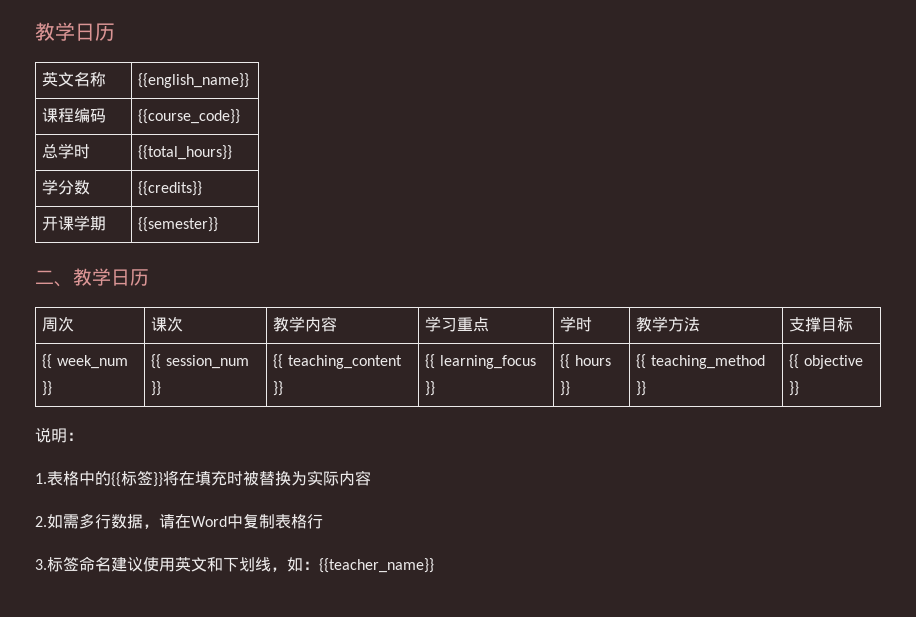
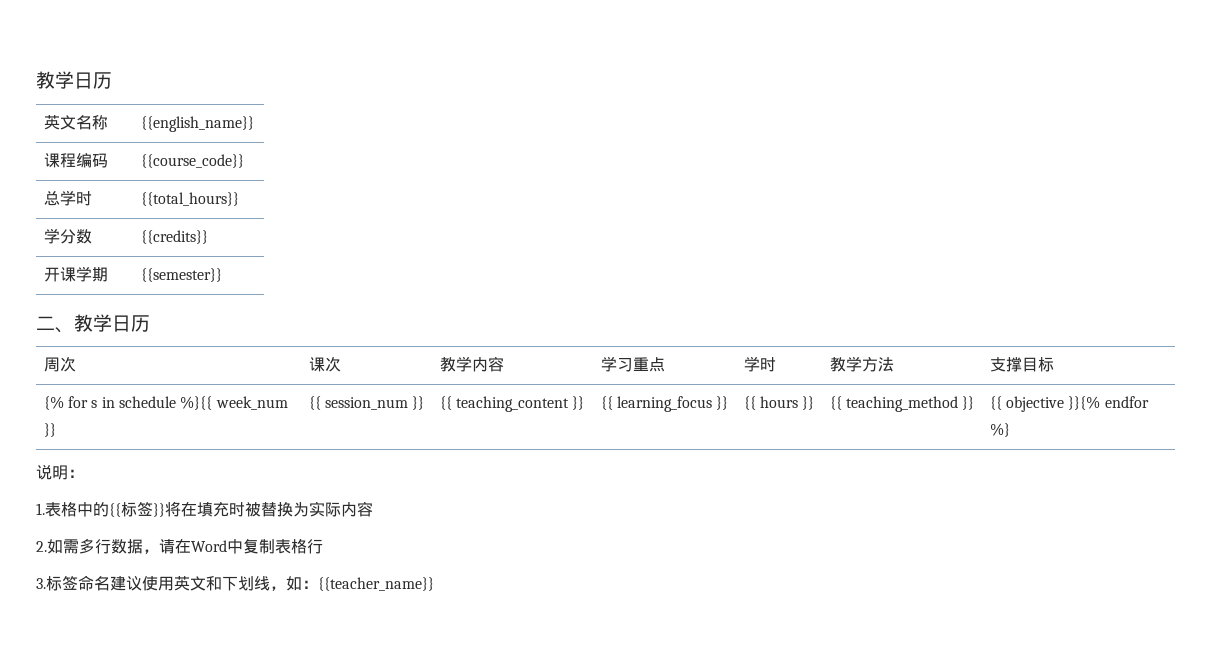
[42,354,53,369] {{ -> [43,396,213,410] {% for s in schedule %}{{
[789,381,800,396] }} -> [1068,396,1149,410] [989,423,1010,437] }}{% endfor %}

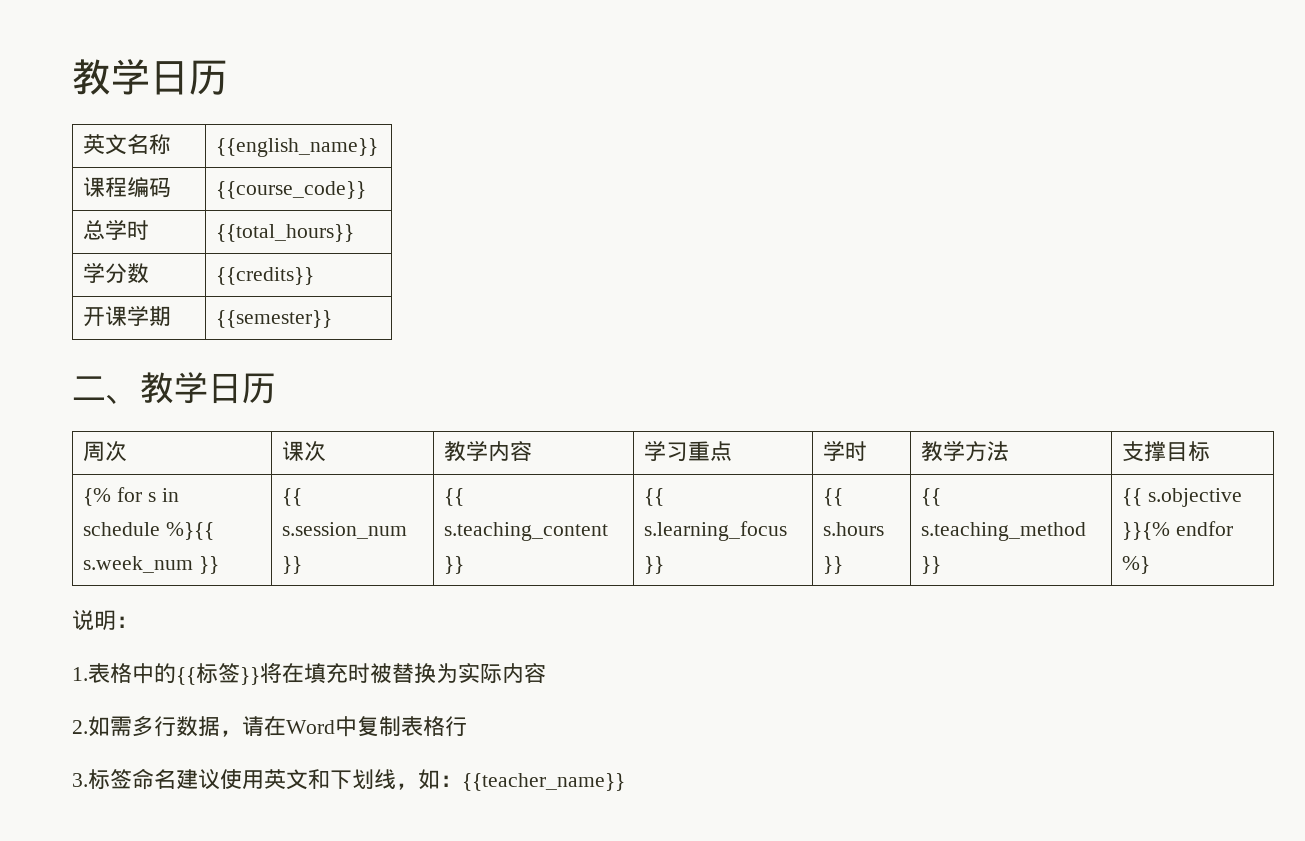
[215,396,288,410] [43,423,56,437] [308,396,425,410] [439,396,585,412] [600,396,729,412] [743,396,815,410] [829,396,975,412] [989,396,1065,412] week_num }} | {{ session_num }} | {{ teaching_content }} | {{ learning_focus }} | {{ hours }} | {{ teaching_method }} | {{ objective -> [83,556,219,574] [282,488,303,506] [282,522,408,539] [282,556,303,574] [444,488,465,506] [444,522,609,541] [444,556,465,574] [644,488,665,506] [644,521,788,541] [644,556,665,574] [823,488,844,506] [823,522,885,536] [823,556,844,574] [921,488,942,506] [921,522,1087,541] [921,556,942,574] [1122,488,1242,507] s.week_num }} | {{ s.session_num }} | {{ s.teaching_content }} | {{ s.learning_focus }} | {{ s.hours }} | {{ s.teaching_method }} | {{ s.objective

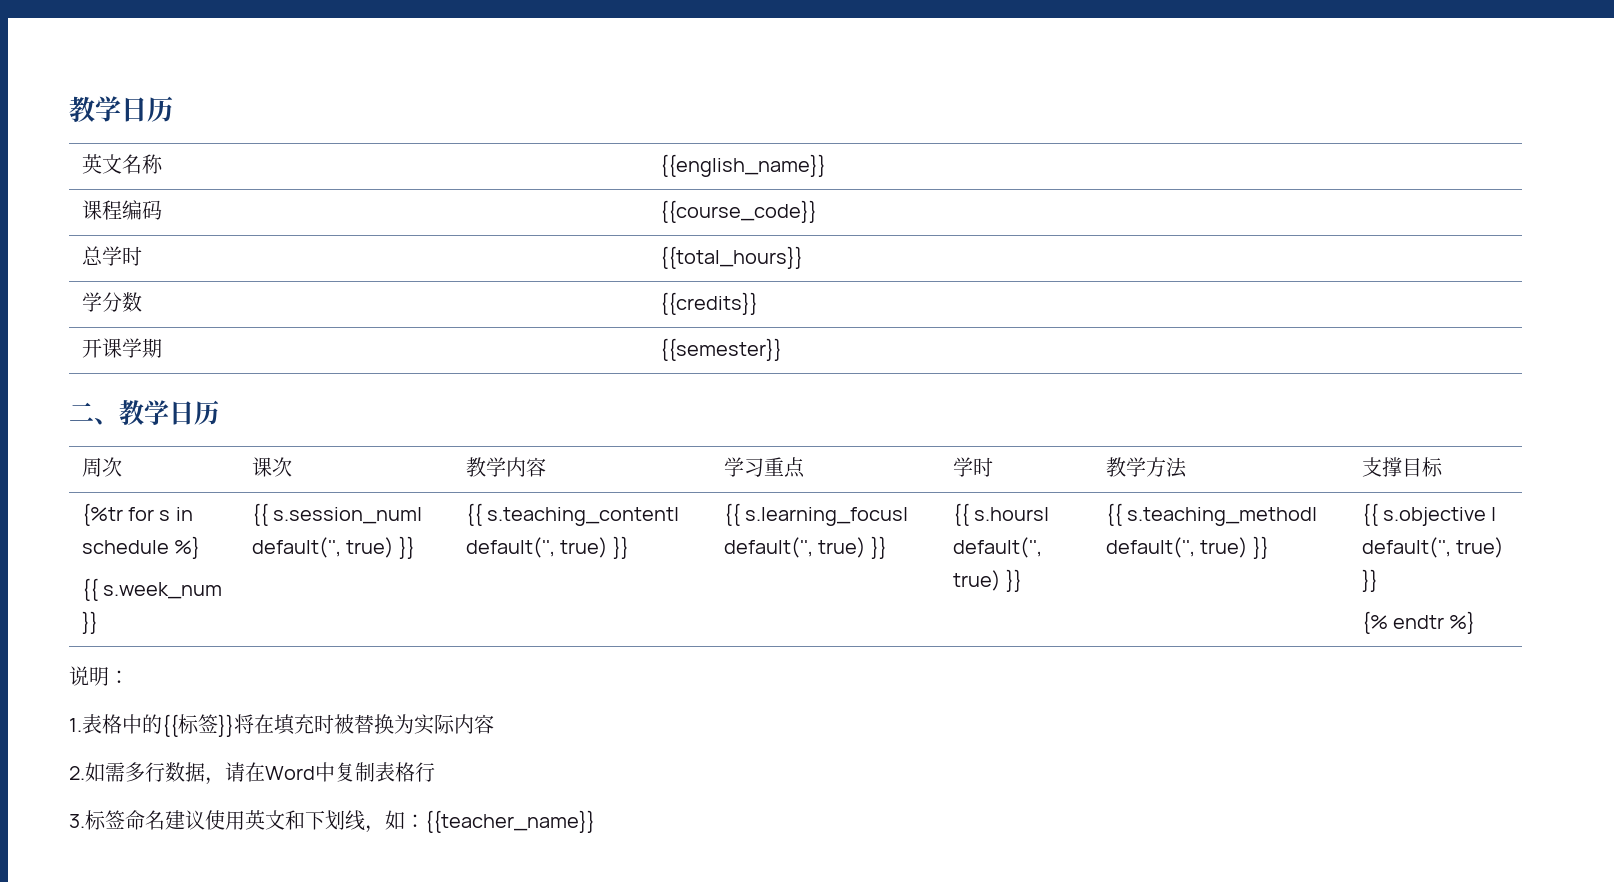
[83,488,112,506] {% -> [81,503,123,526] {%tr
[165,522,214,540] %}{{ -> [173,536,200,559] [81,578,98,601] %} // {{
[282,522,408,539] [282,556,303,574] [444,488,465,506] [444,522,609,541] [444,556,465,574] [644,488,665,506] [644,521,788,541] [644,556,665,574] [823,488,844,506] [823,522,885,536] [823,556,844,574] [921,488,942,506] [921,522,1087,541] s.session_num }} | {{ s.teaching_content }} | {{ s.learning_focus }} | {{ s.hours }} | {{ s.teaching_method -> [272,507,422,524] [251,536,416,559] [465,503,679,526] [465,536,630,559] [723,503,908,526] [723,536,888,559] [952,503,1049,526] [952,537,1042,558] [952,569,1022,592] [1105,503,1317,526] [1105,537,1248,558] s.session_num| default('', true) }} | {{ s.teaching_content| default('', true) }} | {{ s.learning_focus| default('', true) }} | {{ s.hours| default('', true) }} | {{ s.teaching_method| default('', true)
[1122,521,1233,540] }}{% endfor -> [1491,507,1497,521] [1361,537,1504,558] [1361,569,1378,592] [1361,611,1444,634] | default('', true) }} // {% endtr

